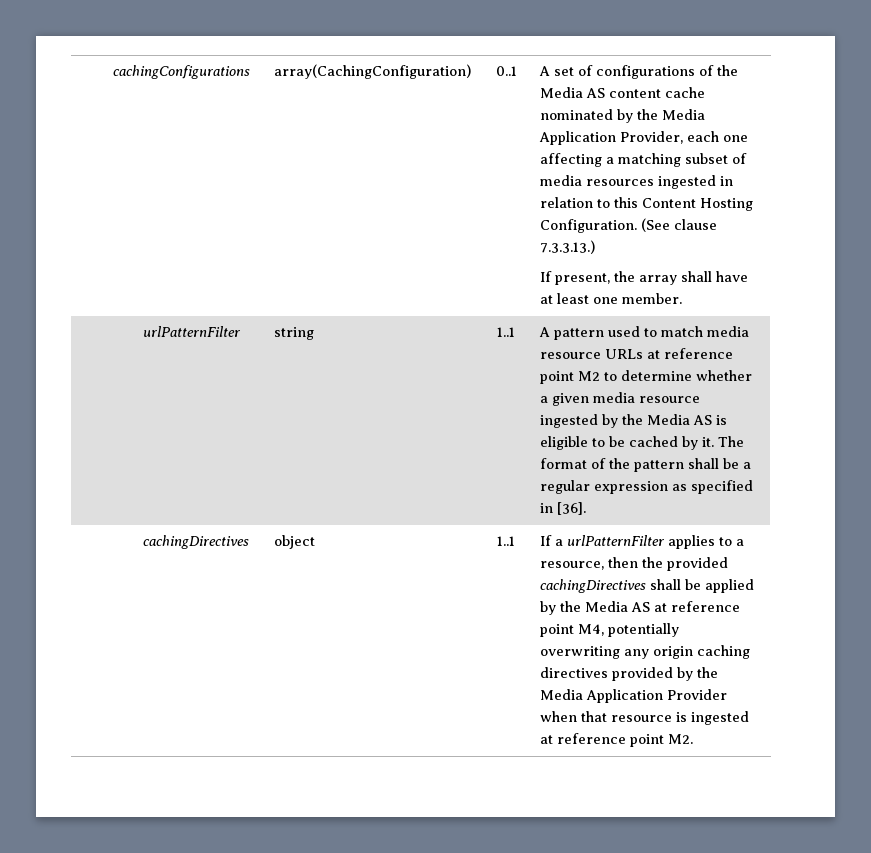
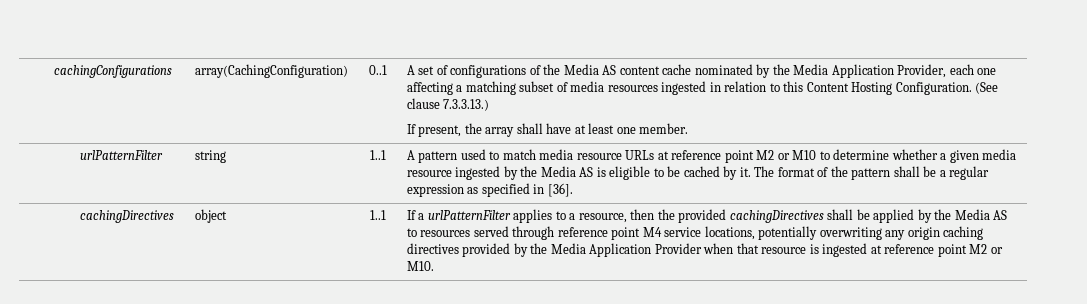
(600, 376) none -> [777,150,817,160] or M10
[653,601,740,612] [539,624,604,637] at reference point M4, -> [406,226,755,240] to resources served through reference point M4 service locations,
[667,734,693,744] M2. -> [969,244,1003,254] [406,261,434,271] M2 or M10.

